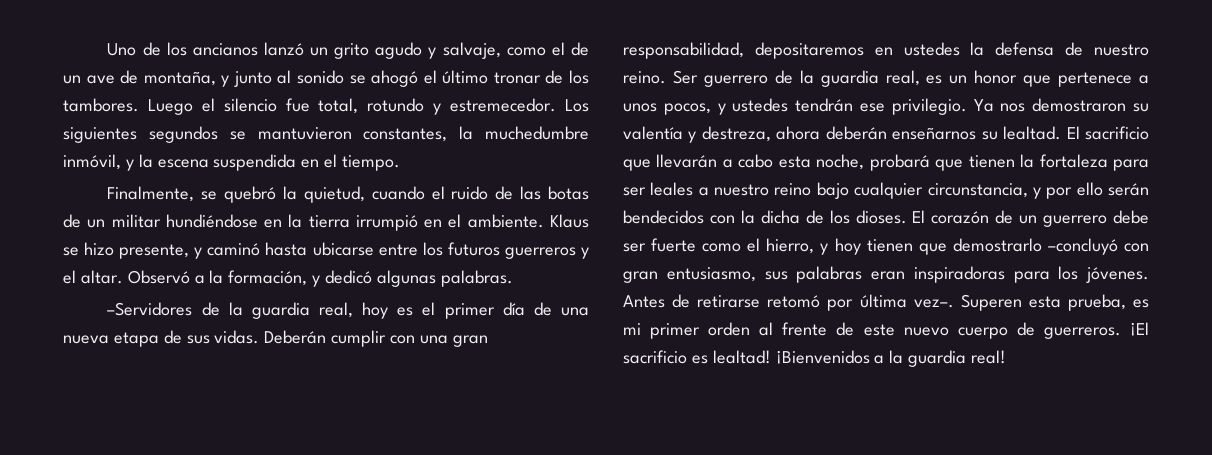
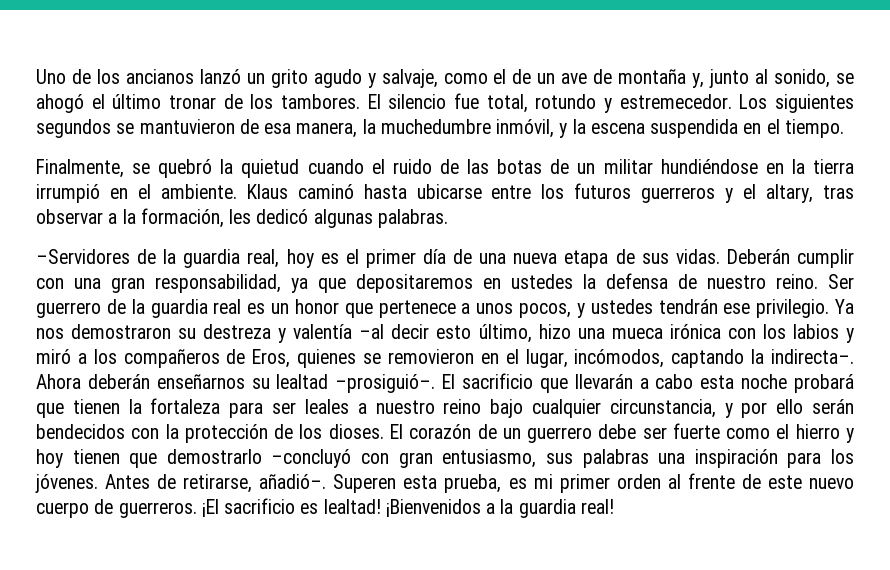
[143,72,230,87] montaña, y -> [618,69,705,88] montaña y,
[297,70,345,84] sonido -> [774,69,831,88] sonido,
[147,98,215,115] Luego el -> [367,94,381,109] El
[363,128,448,142] constantes, -> [239,119,358,138] de esa manera,
[303,186,365,203] quietud, -> [241,159,300,178] quietud
[63,242,203,259] se hizo presente, y -> (288, 191) none
[80,270,190,284] altar. Observó -> [766,184,854,203] [36,209,103,224] altary, tras observar
[312,275,321,287] y -> [229,209,252,224] les
(744, 50) none -> [291,278,346,293] ya que
[885,70,920,86] real, -> [213,299,242,314] real
[623,126,821,143] valentía y destreza, ahora -> [203,324,854,343] [36,349,854,368] [36,374,81,389] destreza y valentía –al decir esto último, hizo una mueca irónica con los labios y miró a los compañeros de Eros, quienes se removieron en el lugar, incómodos, captando la indirecta–. Ahora
[1003,126,1062,140] lealtad. -> [276,374,436,393] lealtad –prosiguió–.
[816,154,865,170] noche, -> [741,374,788,389] noche
[760,210,800,224] dicha -> [184,424,268,443] protección
[766,238,815,254] hierro, -> [795,424,840,439] hierro
[871,266,1005,283] eran inspiradoras -> [658,449,778,468] una inspiración
[697,294,954,311] retirarse retomó por última vez–. -> [183,474,327,493] retirarse, añadió–.

